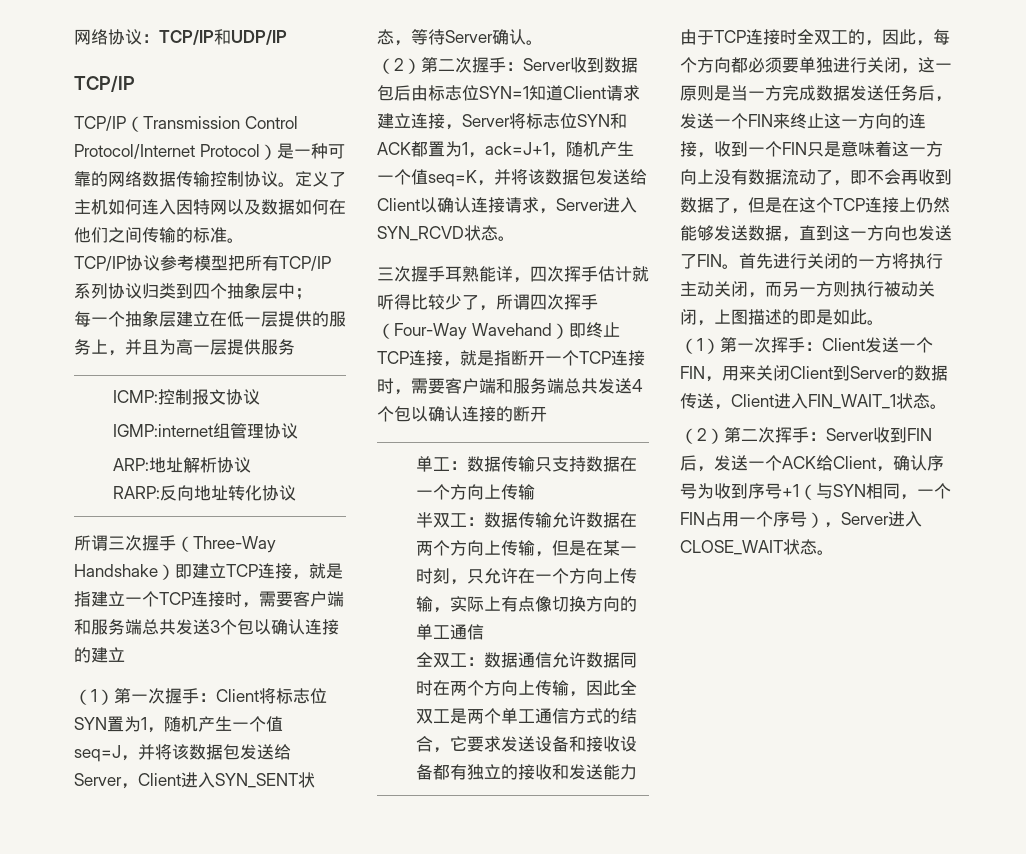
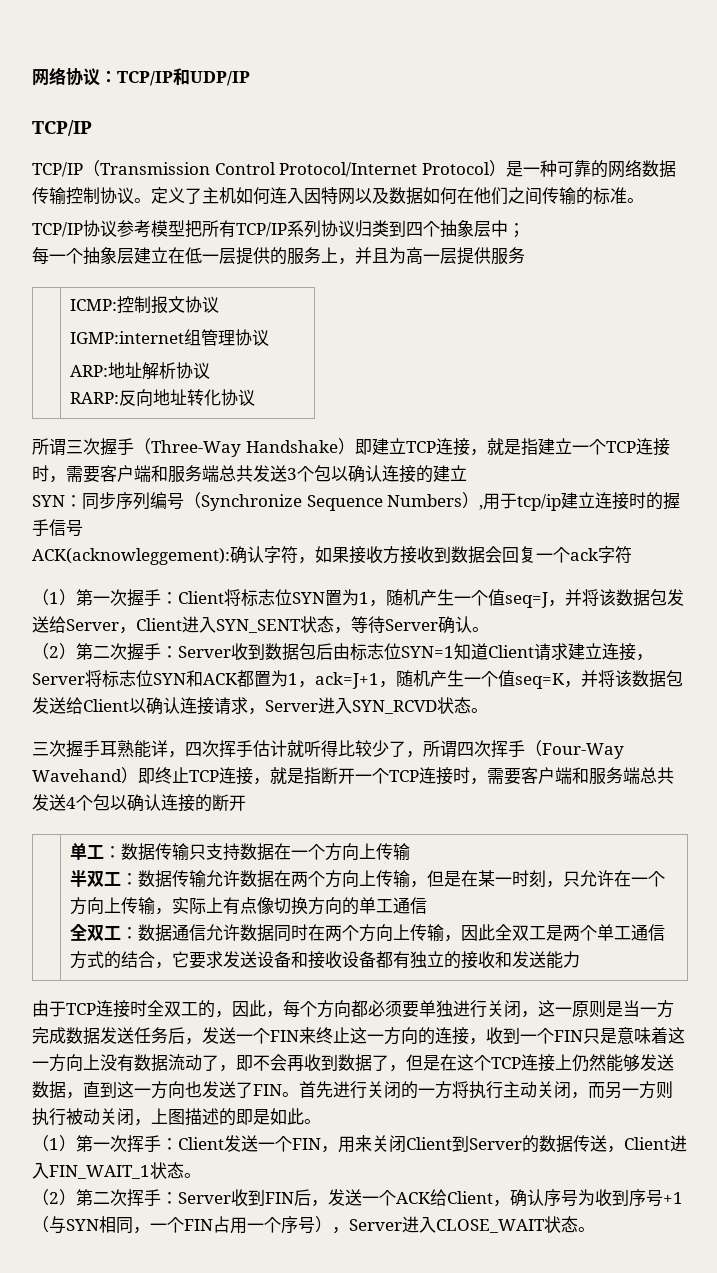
(125, 654) none -> [32,492,681,511] [32,519,83,537] [32,546,632,565] // SYN：同步序列编号（Synchronize Sequence Numbers）,用于tcp/ip建立连接时的握手信号 // ACK(acknowleggement):确认字符，如果接收方接收到数据会回复一个ack字符

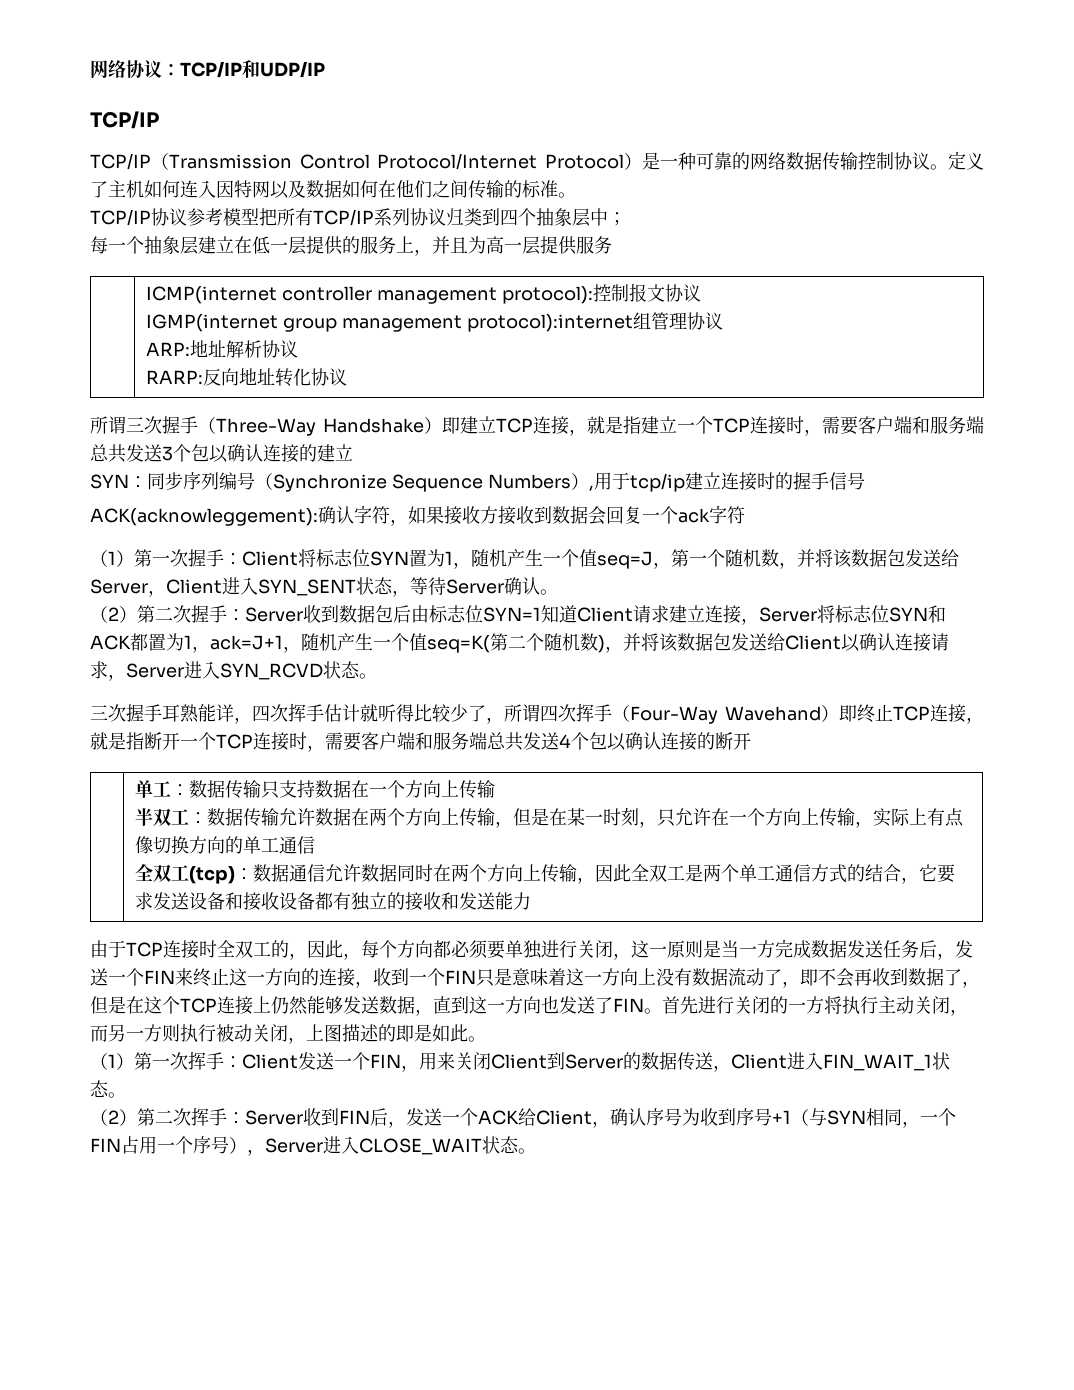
[70,299,118,311] ICMP: -> [146,286,593,304] ICMP(internet controller management protocol):
[70,331,185,344] IGMP:internet -> [146,314,633,332] IGMP(internet group management protocol):internet
(565, 603) none -> [671,549,797,569] 第一个随机数，
[515,673,565,689] seq=K -> [427,633,605,653] seq=K(第二个随机数)
(122, 933) none -> [189,866,236,884] (tcp)

